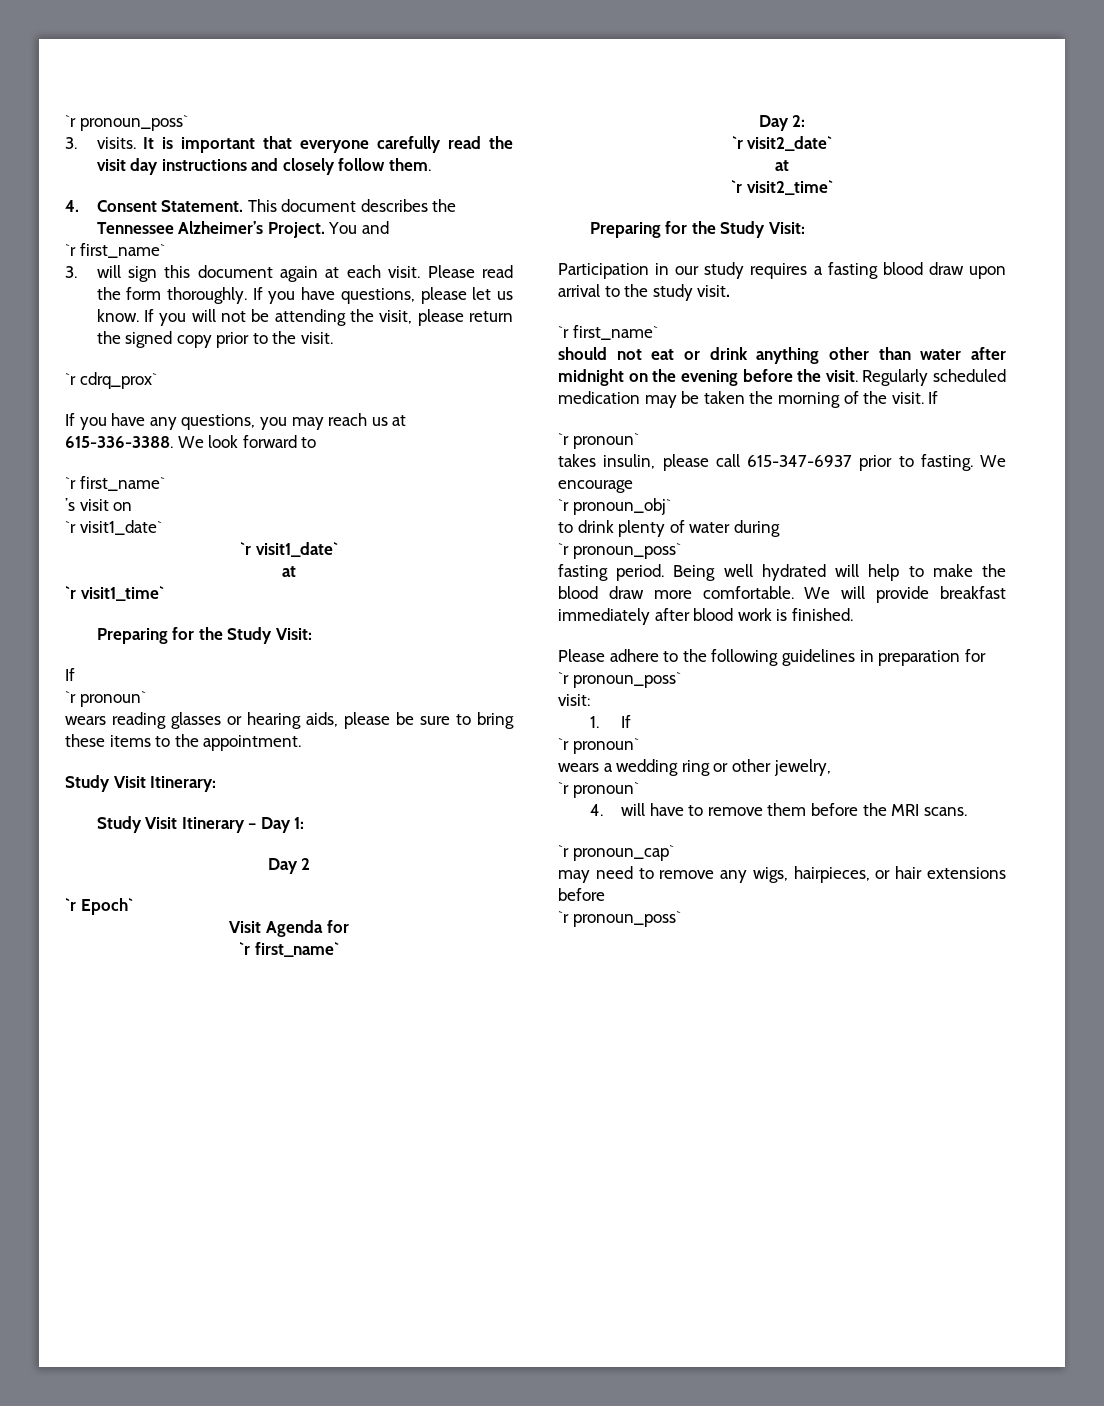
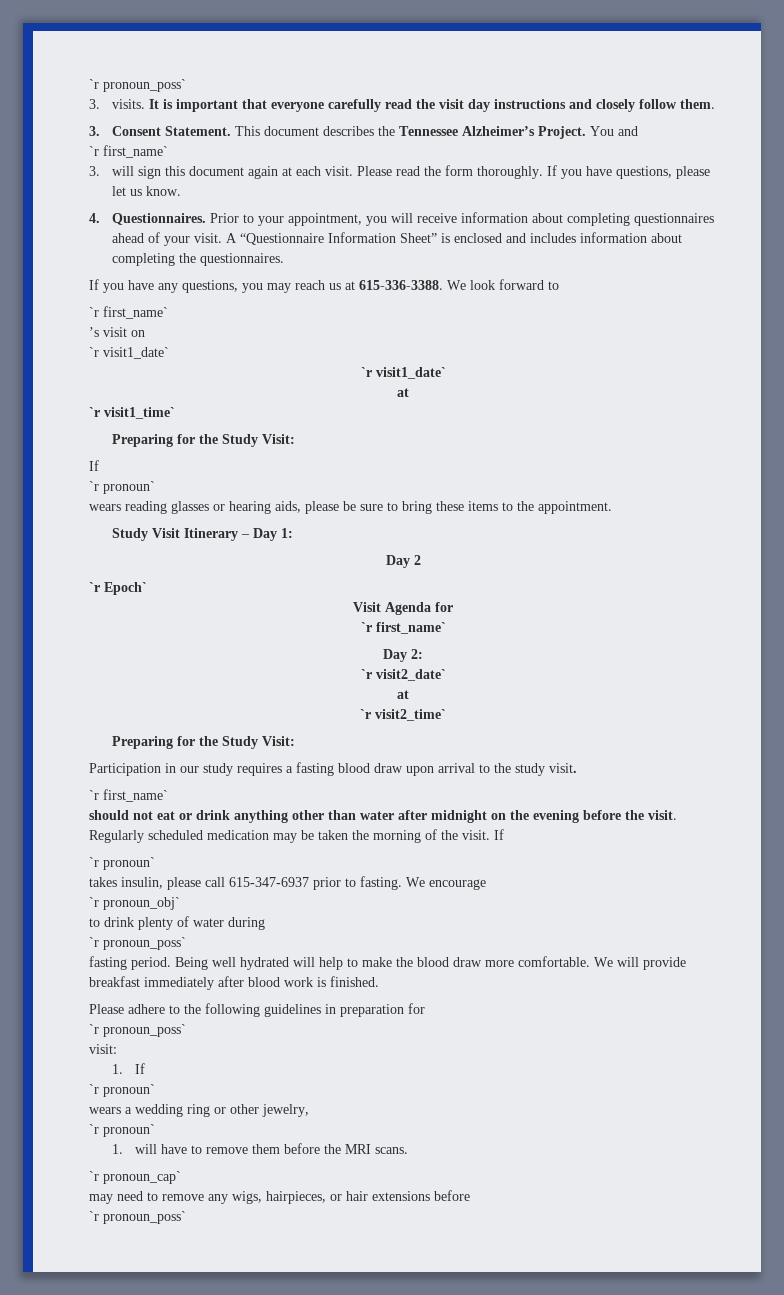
[65,200,79,212] 4. -> [89,126,100,136] 3.
[143,309,513,326] [96,331,334,348] [65,372,157,389] If you will not be attending the visit, please return the signed copy prior to the visit. // `r cdrq_prox` -> [89,212,715,226] [112,232,683,246] [112,253,285,266] // 4. Questionnaires. Prior to your appointment, you will receive information about completing questionnaires ahead of your visit. A “Questionnaire Information Sheet” is enclosed and includes information about completing the questionnaires.
[65,775,217,792] // Study Visit Itinerary: -> (612, 507) none
[589,804,603,816] 4. -> [112,1144,124,1154] 1.

